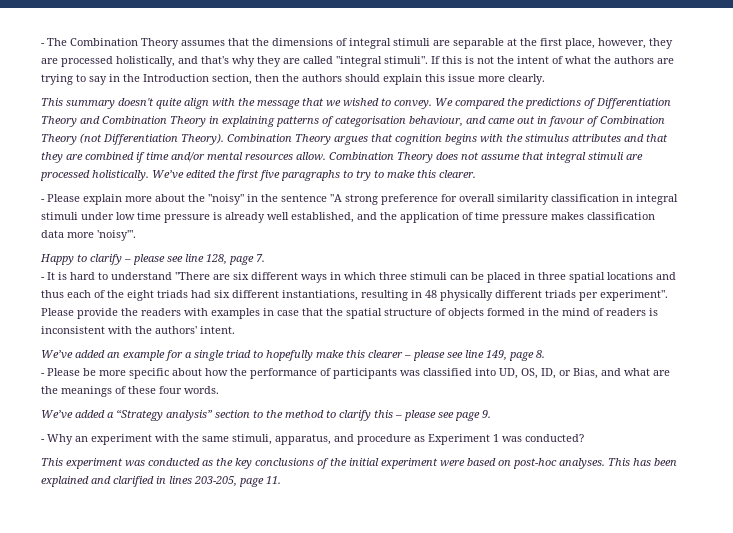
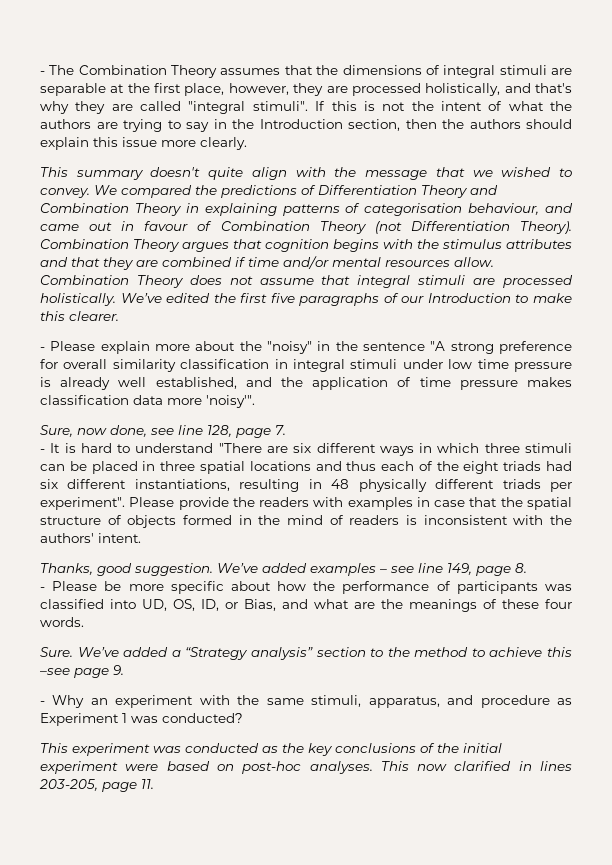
[343,170,371,181] to try -> [383,293,511,303] of our Introduction
[40,254,165,265] Happy to clarify – please -> [40,425,147,437] Sure, now done,
[41,350,445,361] We’ve added an example for a single triad to hopefully make this clearer – please -> [40,563,387,576] Thanks, good suggestion. We’ve added examples –
(219, 390) none -> [40,647,73,657] Sure.
[339,410,454,421] clarify this – please see -> [489,647,572,657] [39,668,70,675] achieve this –see
[633,458,677,466] [41,476,111,487] has been explained and -> [417,764,448,771] now

